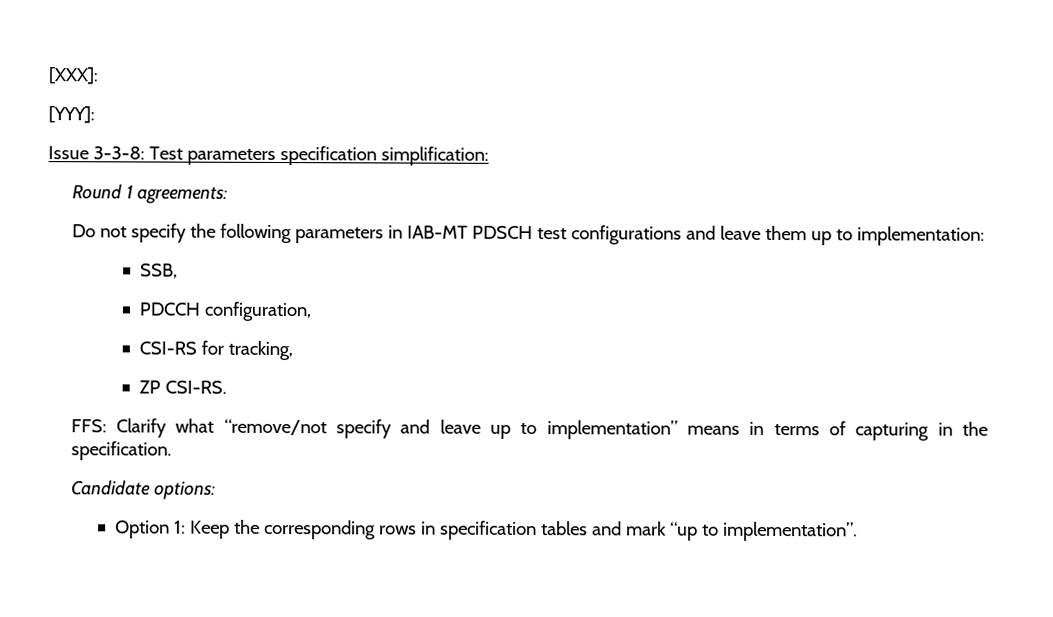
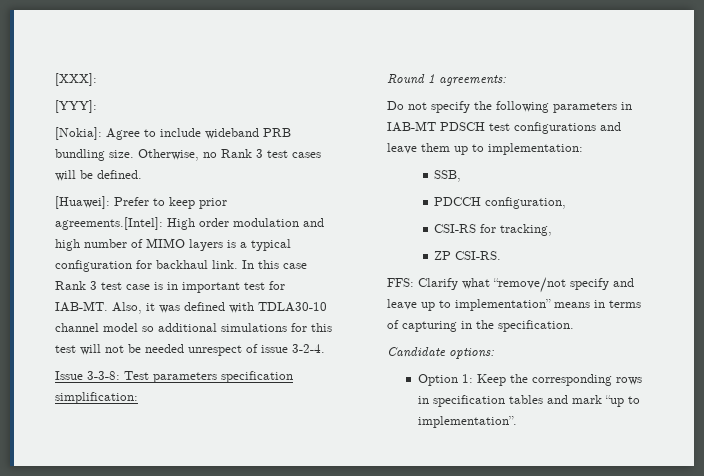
(95, 115) none -> [55,127,291,140] [55,149,321,161] [55,170,142,181] [55,196,227,209] [55,217,324,230] [55,238,291,251] [55,260,307,272] [55,281,285,293] [55,301,327,314] [55,323,332,332] [55,344,325,356] // [Nokia]: Agree to include wideband PRB bundling size. Otherwise, no Rank 3 test cases will be defined. // [Huawei]: Prefer to keep prior agreements.[Intel]: High order modulation and high number of MIMO layers is a typical configuration for backhaul link. In this case Rank 3 test case is in important test for IAB-MT. Also, it was defined with TDLA30-10 channel model so additional simulations for this test will not be needed unrespect of issue 3-2-4.

